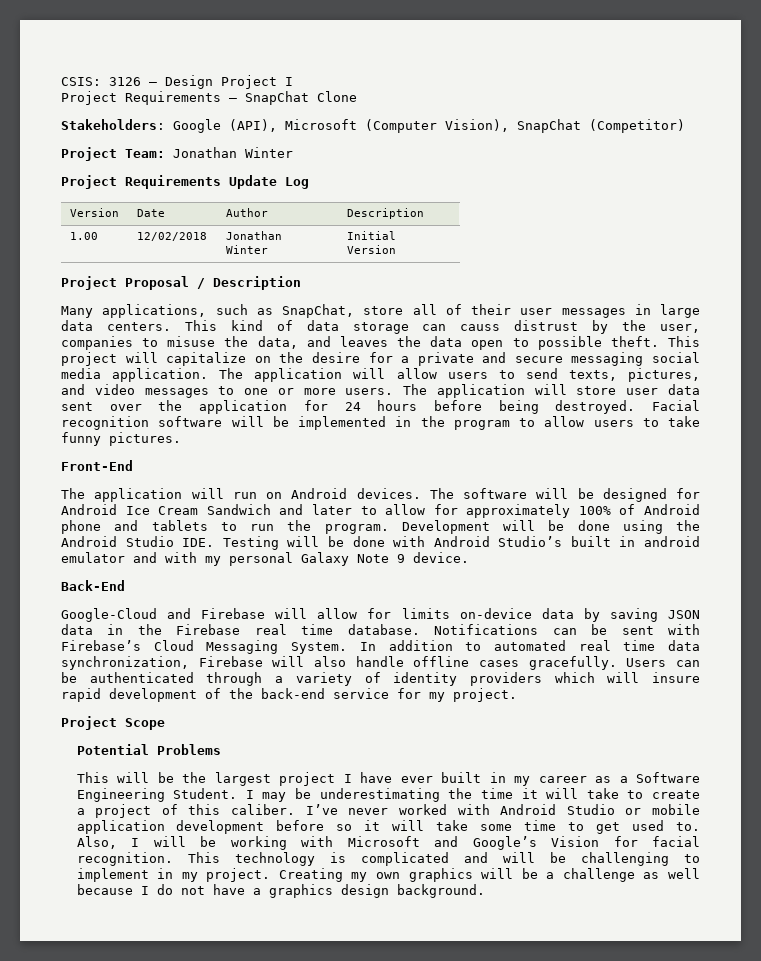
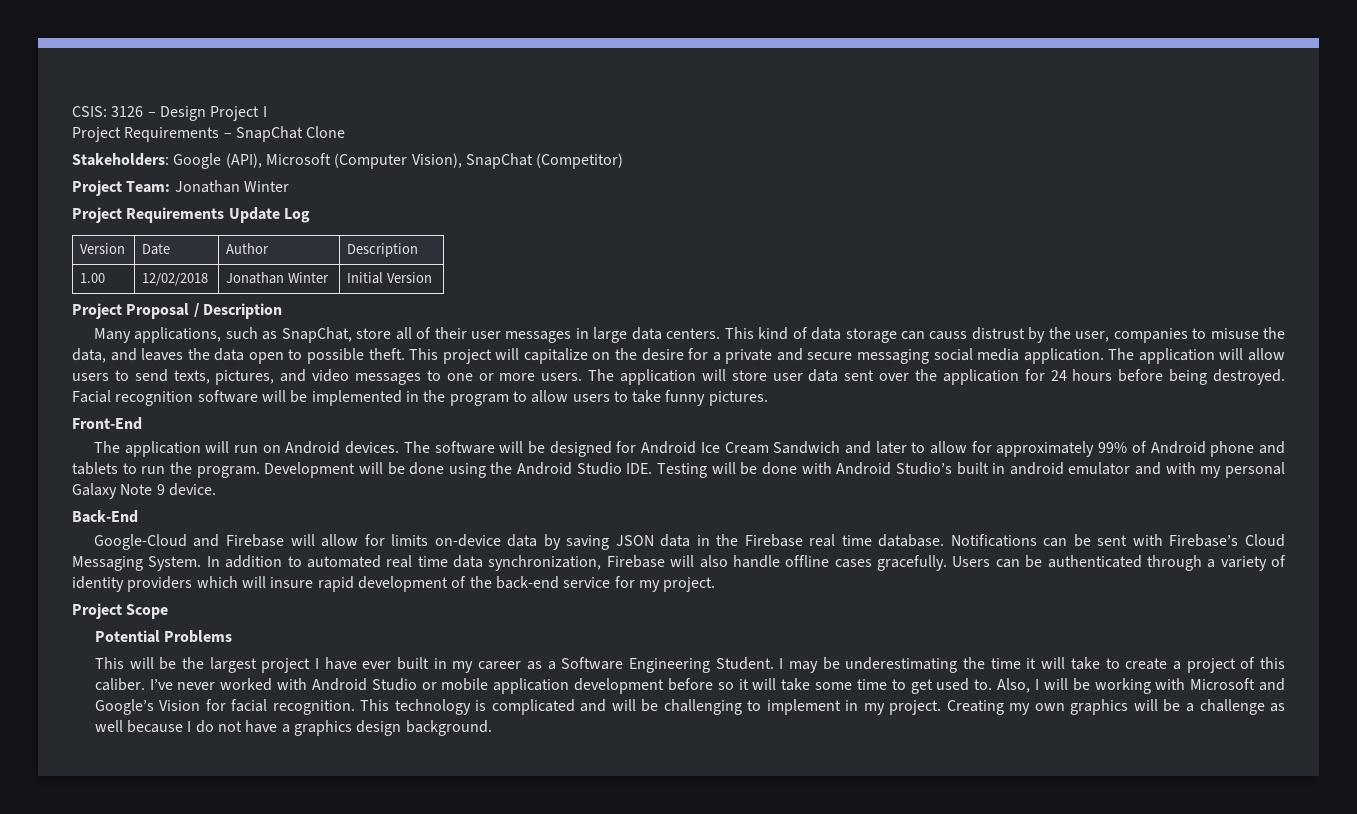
[578,506,611,515] 100% -> [1098,442,1128,453] 99%

